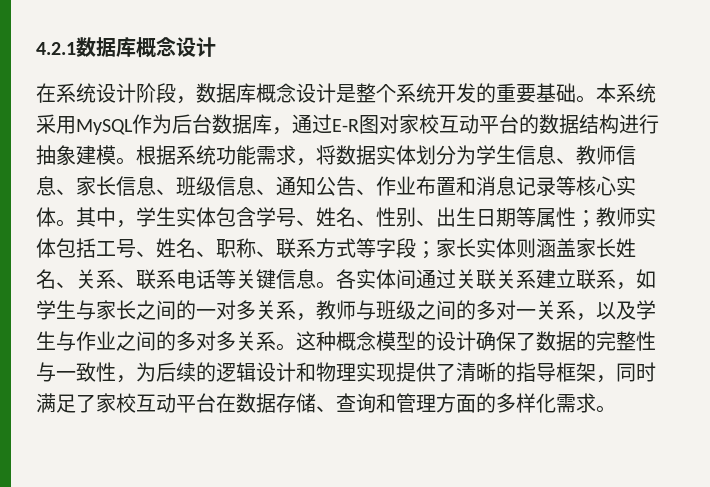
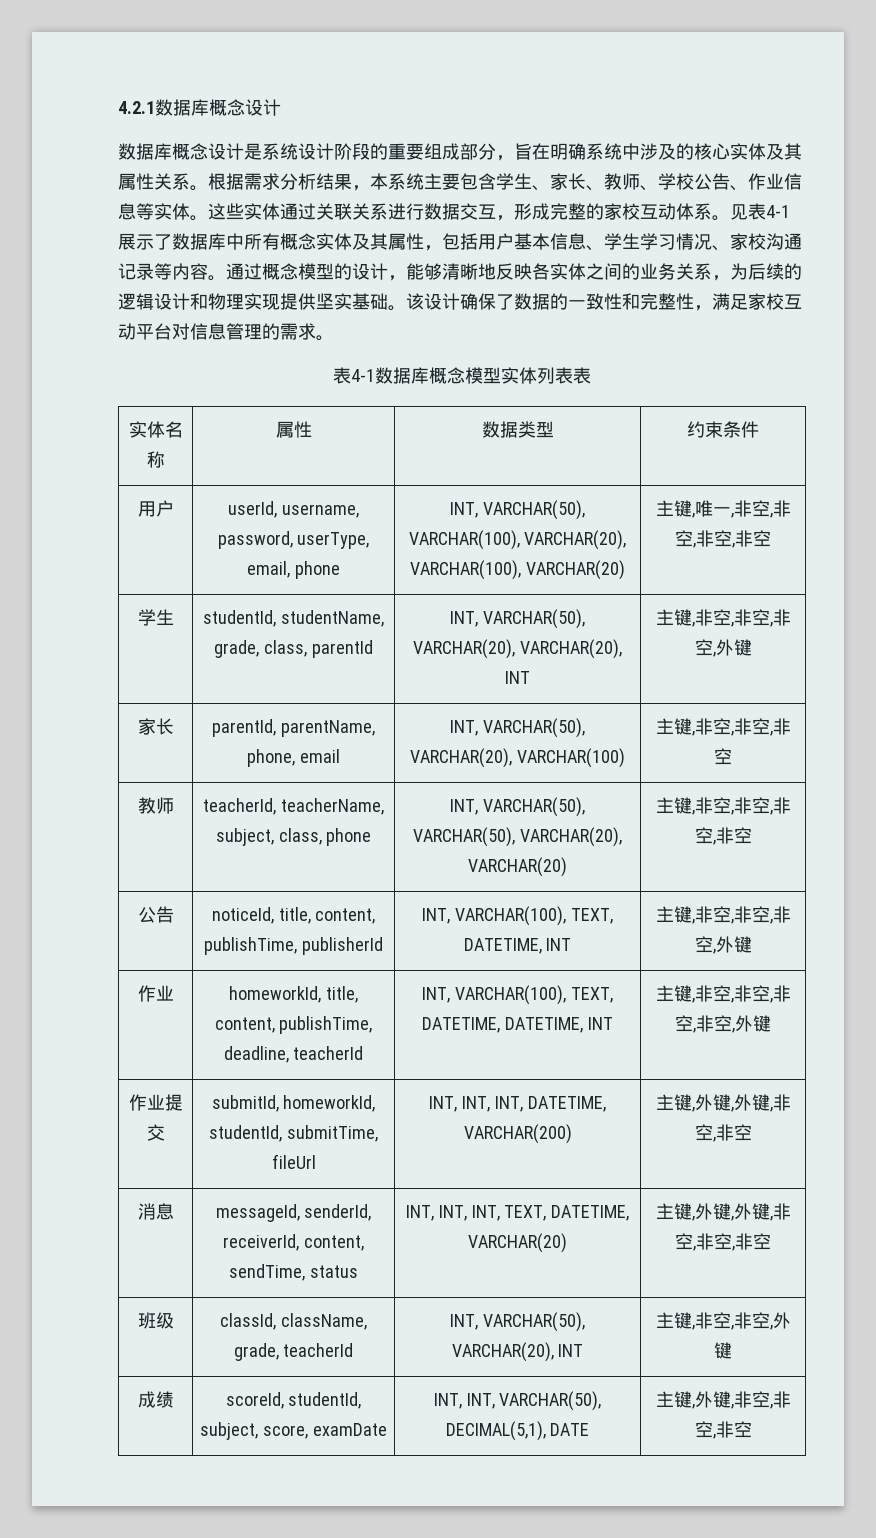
[36,83,656,104] [36,114,659,135] [36,145,636,166] [36,176,636,196] [36,207,656,228] [36,238,636,259] [36,269,656,290] [36,300,656,321] [36,331,656,351] [36,362,116,382] 在系统设计阶段，数据库概念设计是整个系统开发的重要基础。本系统采用MySQL作为后台数据库，通过E-R图对家校互动平台的数据结构进行抽象建模。根据系统功能需求，将数据实体划分为学生信息、教师信息、家长信息、班级信息、通知公告、作业布置和消息记录等核心实体。其中，学生实体包含学号、姓名、性别、出生日期等属性；教师实体包括工号、姓名、职称、联系方式等字段；家长实体则涵盖家长姓名、关系、联系电话等关键信息。各实体间通过关联关系建立联系，如学生与家长之间的一对多关系，教师与班级之间的多对一关系，以及学生与作业之间的多对多关系。这种概念模型的设计确保了数据的完整性与一致性 -> [118,143,802,161] [118,173,802,191] [118,203,790,221] [118,233,802,251] [118,263,712,281] 数据库概念设计是系统设计阶段的重要组成部分，旨在明确系统中涉及的核心实体及其属性关系。根据需求分析结果，本系统主要包含学生、家长、教师、学校公告、作业信息等实体。这些实体通过关联关系进行数据交互，形成完整的家校互动体系。见表4-1展示了数据库中所有概念实体及其属性，包括用户基本信息、学生学习情况、家校沟通记录等内容。通过概念模型的设计，能够清晰地反映各实体之间的业务关系
[436,362,656,383] [36,393,616,413] 了清晰的指导框架，同时满足了家校互动平台在数据存储、查询和管理方面的多样化需求。 -> [316,293,802,311] [118,323,334,341] [333,367,591,384] [128,421,183,438] [146,451,165,468] [275,421,312,438] [481,421,554,438] [687,421,759,438] [137,500,174,517] [228,501,359,518] [217,531,370,549] [247,561,340,579] [450,500,585,520] [408,530,627,550] [410,560,625,580] [655,500,791,518] [675,530,771,548] [137,609,174,626] [203,610,384,627] [214,640,373,658] [450,609,585,629] [413,639,622,659] [505,671,530,684] [655,609,791,627] [694,639,752,657] [137,718,174,735] [212,719,375,737] [247,749,340,767] [450,718,585,738] [410,748,625,768] [655,718,791,736] [714,748,732,765] [137,797,174,814] [203,798,384,815] [215,828,372,846] [450,797,585,817] [413,827,622,847] [468,857,567,877] [655,797,791,815] [694,827,752,845] [137,906,174,923] [211,907,376,924] [204,937,383,955] [422,906,613,926] [463,938,572,954] [655,906,791,924] [694,936,752,954] [137,985,174,1002] [229,986,358,1003] [214,1016,373,1034] [223,1046,364,1063] [422,985,613,1005] [422,1017,613,1033] [655,985,791,1003] [675,1015,771,1033] [128,1094,183,1111] [146,1124,165,1141] [211,1095,376,1112] [209,1125,378,1142] [271,1154,316,1169] [429,1096,606,1112] [463,1124,572,1144] [655,1094,791,1112] [694,1124,752,1142] [137,1203,174,1220] [215,1204,372,1222] [223,1234,364,1251] [229,1264,358,1281] [405,1205,630,1221] [468,1233,567,1253] [655,1203,791,1221] [675,1233,771,1251] [137,1312,174,1329] [220,1313,367,1330] [233,1343,354,1361] [450,1312,585,1332] [451,1342,584,1362] [655,1312,791,1330] [714,1342,732,1359] [137,1391,174,1408] [225,1392,362,1409] [200,1422,387,1440] [433,1391,602,1411] [445,1421,590,1441] [655,1391,791,1409] [694,1421,752,1439] 坚实基础。该设计确保了数据的一致性和完整性，满足家校互动平台对信息管理的需求。 // 表4-1数据库概念模型实体列表表 // 实体名称 | 属性 | 数据类型 | 约束条件 // 用户 | userId, username, password, userType, email, phone | INT, VARCHAR(50), VARCHAR(100), VARCHAR(20), VARCHAR(100), VARCHAR(20) | 主键,唯一,非空,非空,非空,非空 // 学生 | studentId, studentName, grade, class, parentId | INT, VARCHAR(50), VARCHAR(20), VARCHAR(20), INT | 主键,非空,非空,非空,外键 // 家长 | parentId, parentName, phone, email | INT, VARCHAR(50), VARCHAR(20), VARCHAR(100) | 主键,非空,非空,非空 // 教师 | teacherId, teacherName, subject, class, phone | INT, VARCHAR(50), VARCHAR(50), VARCHAR(20), VARCHAR(20) | 主键,非空,非空,非空,非空 // 公告 | noticeId, title, content, publishTime, publisherId | INT, VARCHAR(100), TEXT, DATETIME, INT | 主键,非空,非空,非空,外键 // 作业 | homeworkId, title, content, publishTime, deadline, teacherId | INT, VARCHAR(100), TEXT, DATETIME, DATETIME, INT | 主键,非空,非空,非空,非空,外键 // 作业提交 | submitId, homeworkId, studentId, submitTime, fileUrl | INT, INT, INT, DATETIME, VARCHAR(200) | 主键,外键,外键,非空,非空 // 消息 | messageId, senderId, receiverId, content, sendTime, status | INT, INT, INT, TEXT, DATETIME, VARCHAR(20) | 主键,外键,外键,非空,非空,非空 // 班级 | classId, className, grade, teacherId | INT, VARCHAR(50), VARCHAR(20), INT | 主键,非空,非空,外键 // 成绩 | scoreId, studentId, subject, score, examDate | INT, INT, VARCHAR(50), DECIMAL(5,1), DATE | 主键,外键,非空,非空,非空

